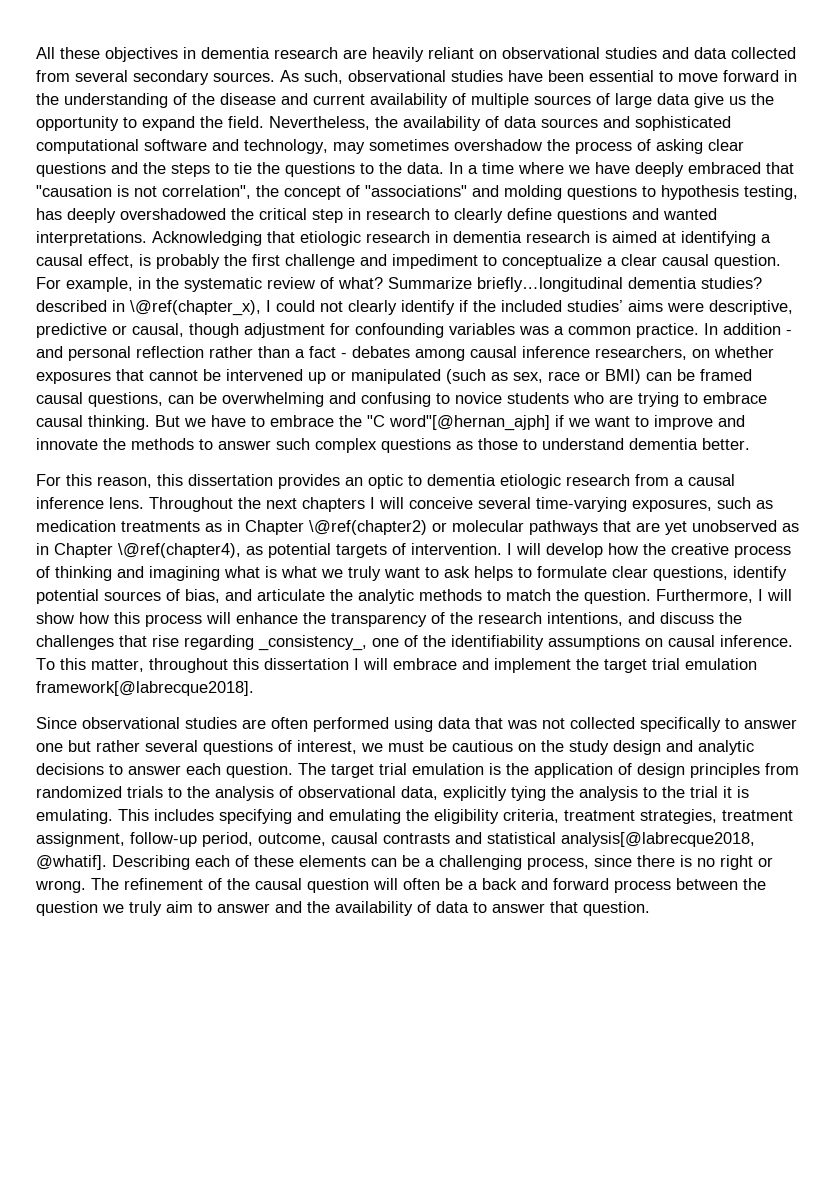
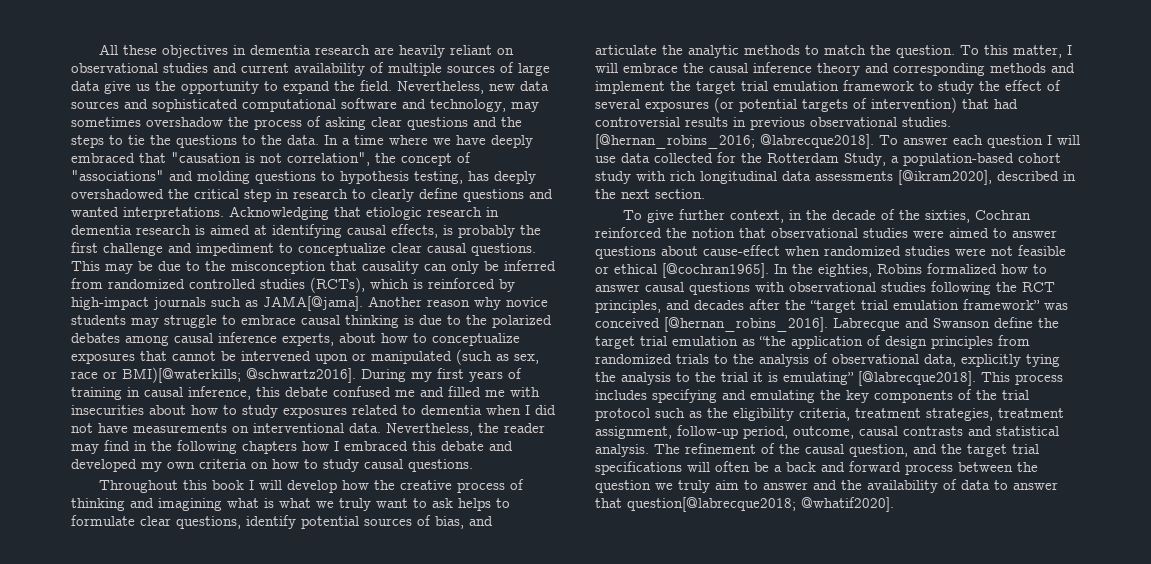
[694,47,796,59] [36,70,797,85] [36,93,308,108] data collected from several secondary sources. As such, observational studies have been essential to move forward in the understanding of the disease and -> (237, 68) none
[375,116,499,131] the availability of -> [489,84,515,91] new
[761,234,771,243] [36,254,134,268] a causal effect, -> [347,224,438,238] causal effects,
[607,257,617,266] a -> (386, 249) none
[714,254,781,269] [36,277,762,292] [36,300,793,316] [36,323,792,338] [36,346,774,361] question. For example, in the systematic review of what? Summarize briefly…longitudinal dementia studies? described in \@ref(chapter_x), I could not clearly identify if the included studies’ aims were descriptive, predictive or causal, though adjustment for confounding variables was a common practice. In addition - and personal reflection rather than a fact - debates among causal inference researchers, on whether -> [471,243,536,256] [71,260,556,274] [71,277,515,293] [71,296,548,311] [71,315,552,328] [71,332,520,346] questions. This may be due to the misconception that causality can only be inferred from randomized controlled studies (RCTs), which is reinforced by high-impact journals such as JAMA[@jama]. Another reason why novice students may struggle to embrace causal thinking is due to the polarized debates among causal inference experts, about how to conceptualize
[308,372,326,384] up -> [315,353,348,364] upon
[605,369,752,384] [36,392,767,407] [36,415,745,431] [36,438,750,453] [36,474,735,489] [36,497,773,512] [36,520,799,535] [36,543,502,558] BMI) can be framed causal questions, can be overwhelming and confusing to novice students who are trying to embrace causal thinking. But we have to embrace the "C word"[@hernan_ajph] if we want to improve and innovate the methods to answer such complex questions as those to understand dementia better. // For this reason, this dissertation provides an optic to dementia etiologic research from a causal inference lens. Throughout the next chapters I will conceive several time-varying exposures, such as medication treatments as in Chapter \@ref(chapter2) or molecular pathways that are yet unobserved as in Chapter \@ref(chapter4), as potential targets of intervention. -> [122,367,522,383] [71,386,540,400] [71,405,556,418] [71,423,545,436] [71,440,513,454] [71,459,473,472] [99,480,245,493] BMI)[@waterkills; @schwartz2016]. During my first years of training in causal inference, this debate confused me and filled me with insecurities about how to study exposures related to dementia when I did not have measurements on interventional data. Nevertheless, the reader may find in the following chapters how I embraced this debate and developed my own criteria on how to study causal questions. // Throughout this book
[656,589,792,603] [36,612,742,627] [36,635,793,651] [36,658,457,673] Furthermore, I will show how this process will enhance the transparency of the research intentions, and discuss the challenges that rise regarding _consistency_, one of the identifiability assumptions on causal inference. To this matter, throughout this dissertation I will embrace -> [960,45,1072,58] [595,62,1046,76] To this matter, I will embrace the causal inference theory and corresponding methods
[36,681,254,696] [36,717,797,732] [36,740,754,755] [36,763,529,778] framework[@labrecque2018]. // Since observational studies are often performed using data that was not collected specifically to answer one but rather several questions of interest, we must be cautious on the study design and analytic decisions to answer each question. The target trial emulation is the -> [843,80,1061,94] [595,97,1018,113] [595,117,951,130] [595,134,1080,149] [595,152,1061,166] [595,170,1076,185] [595,189,705,199] [623,209,1032,223] [595,227,1057,238] [595,245,1066,259] [595,263,1047,278] [595,281,1055,295] [595,299,1068,313] [595,317,1059,332] [595,336,786,349] framework to study the effect of several exposures (or potential targets of intervention) that had controversial results in previous observational studies. [@hernan_robins_2016; @labrecque2018]. To answer each question I will use data collected for the Rotterdam Study, a population-based cohort study with rich longitudinal data assessments [@ikram2020], described in the next section. // To give further context, in the decade of the sixties, Cochran reinforced the notion that observational studies were aimed to answer questions about cause-effect when randomized studies were not feasible or ethical [@cochran1965]. In the eighties, Robins formalized how to answer causal questions with observational studies following the RCT principles, and decades after the “target trial emulation framework” was conceived [@hernan_robins_2016]. Labrecque and Swanson define the target trial emulation as “the
[36,809,149,824] emulating. This -> [783,371,1063,386] emulating” [@labrecque2018]. This process
(429, 815) none -> [846,389,1029,403] [595,408,728,421] key components of the trial protocol such as the
[561,832,755,847] [36,855,773,870] [35,880,86,893] analysis[@labrecque2018, @whatif]. Describing each of these elements can be a challenging process, since there is no right or wrong. -> [595,444,649,457] analysis.
[307,878,369,893] question -> [849,444,1039,457] [595,461,682,475] question, and the target trial specifications
[583,901,650,916] question. -> [627,497,894,512] question[@labrecque2018; @whatif2020].

